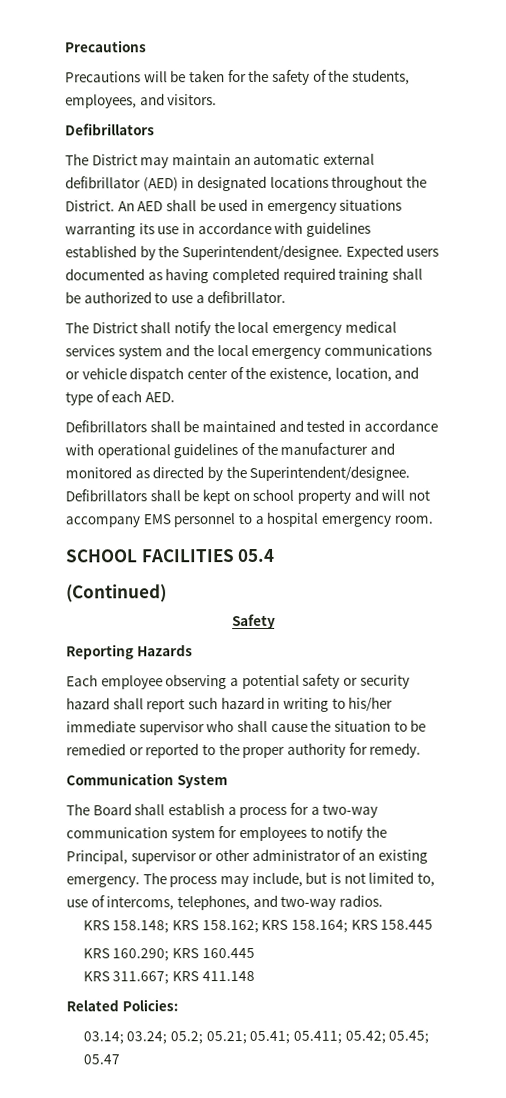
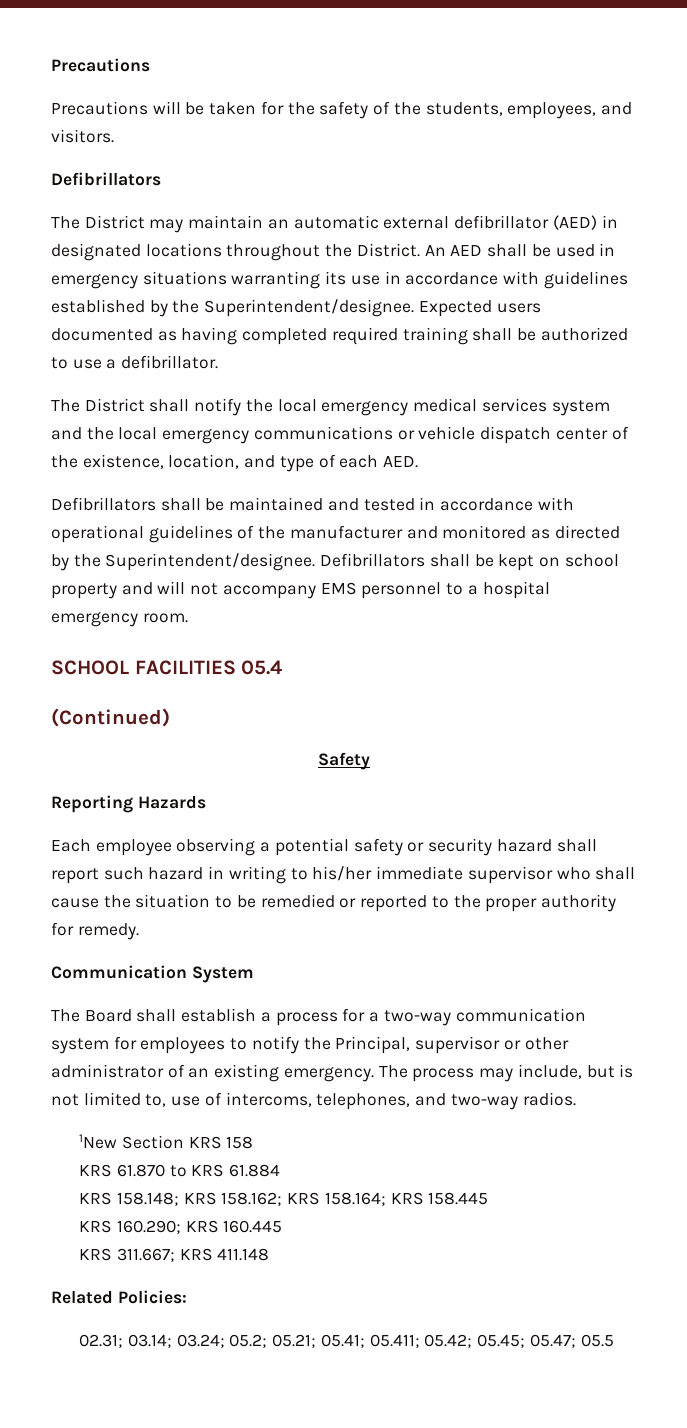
(383, 900) none -> [79,1134,254,1149] [79,1164,281,1177] // 1New Section KRS 158 // KRS 61.870 to KRS 61.884
(178, 1005) none -> [79,1334,124,1348] 02.31;
[82,1054,120,1065] 05.47 -> [529,1334,614,1348] 05.47; 05.5

